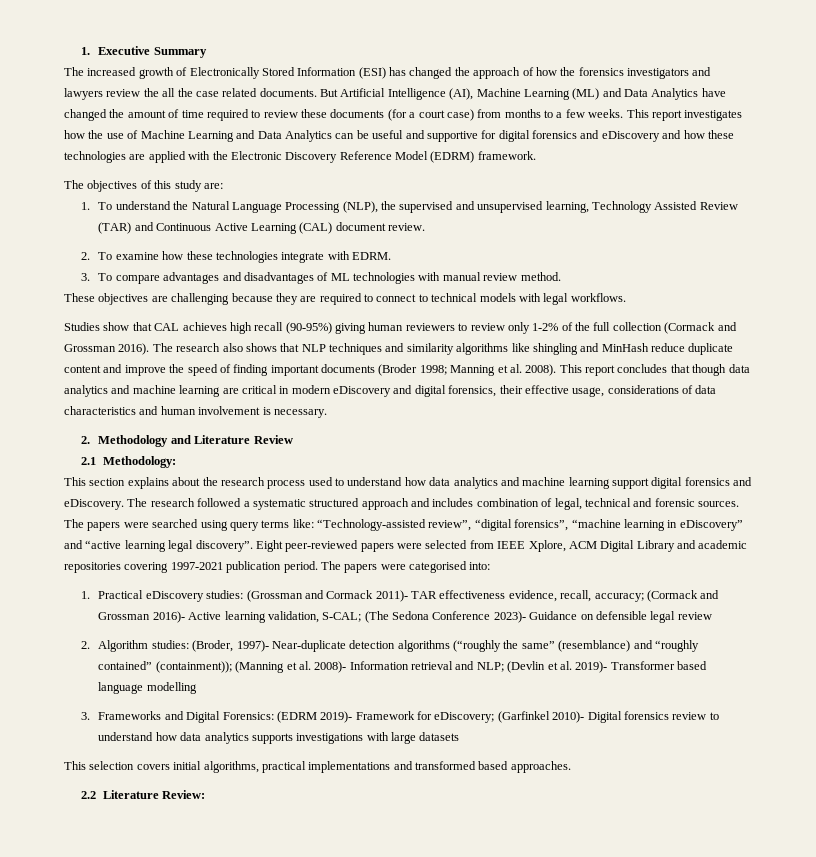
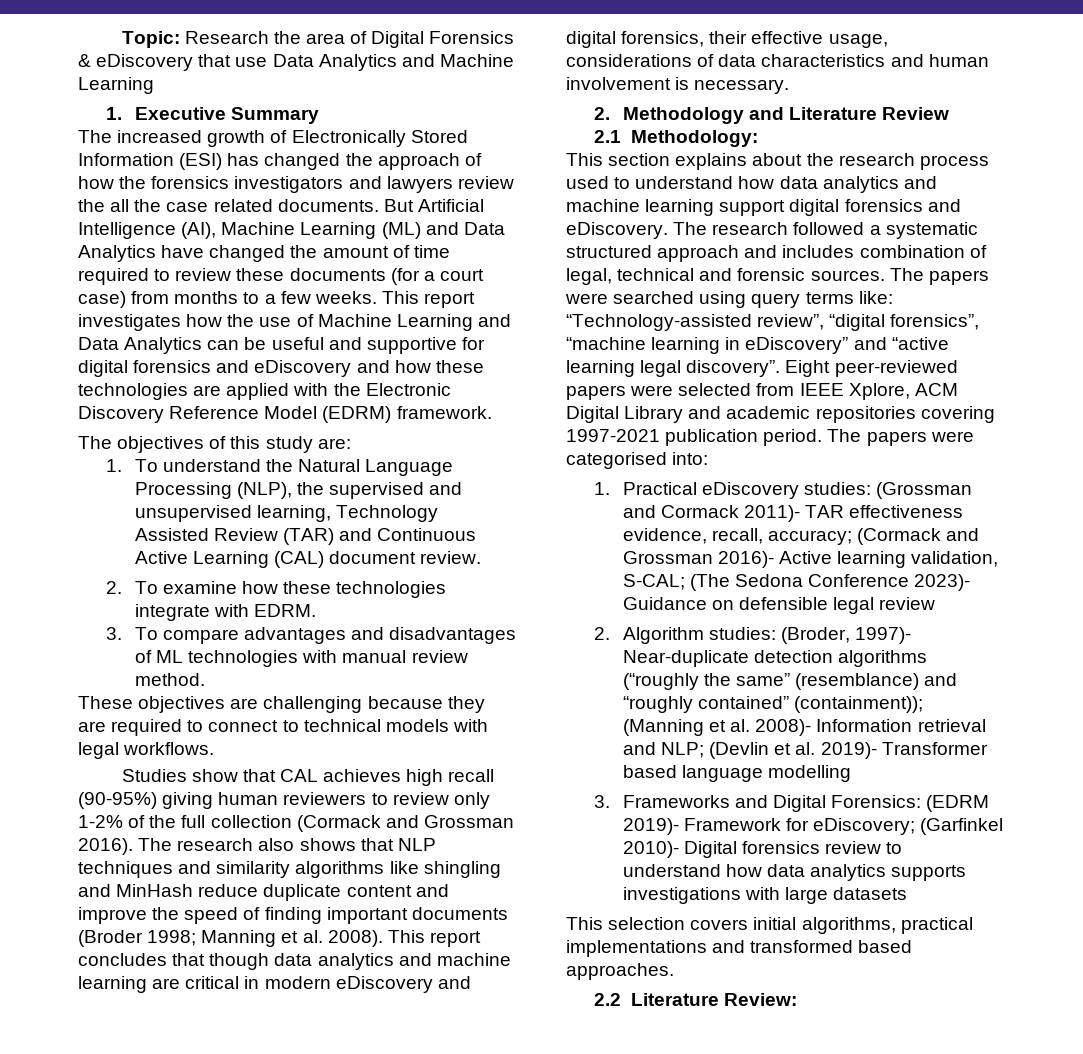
(81, 51) none -> [121,31,515,48] [78,54,514,71] [78,77,154,94] Topic: Research the area of Digital Forensics & eDiscovery that use Data Analytics and Machine Learning //

